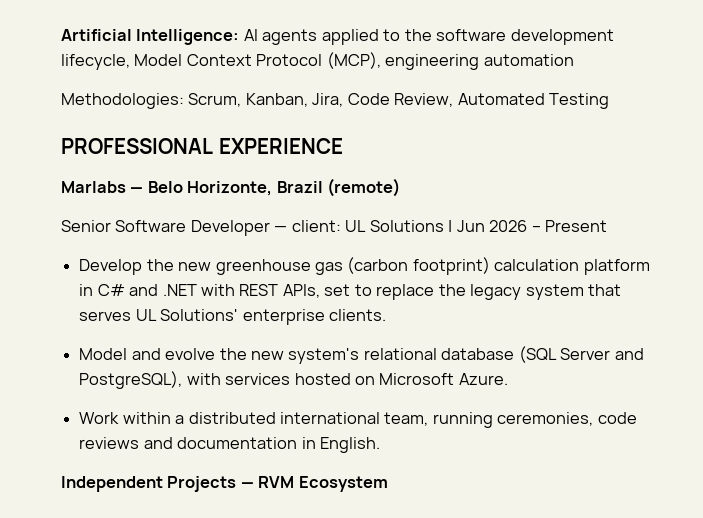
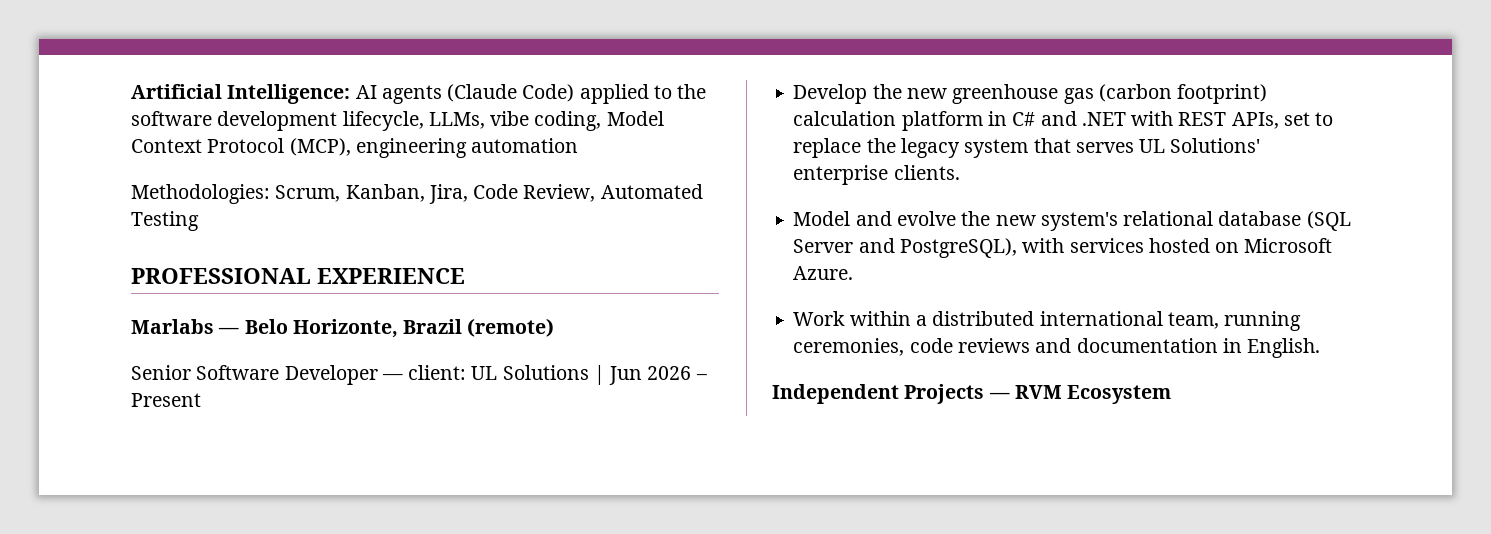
(318, 37) none -> [447,84,575,102] (Claude Code)
(130, 62) none -> [428,111,602,131] LLMs, vibe coding,

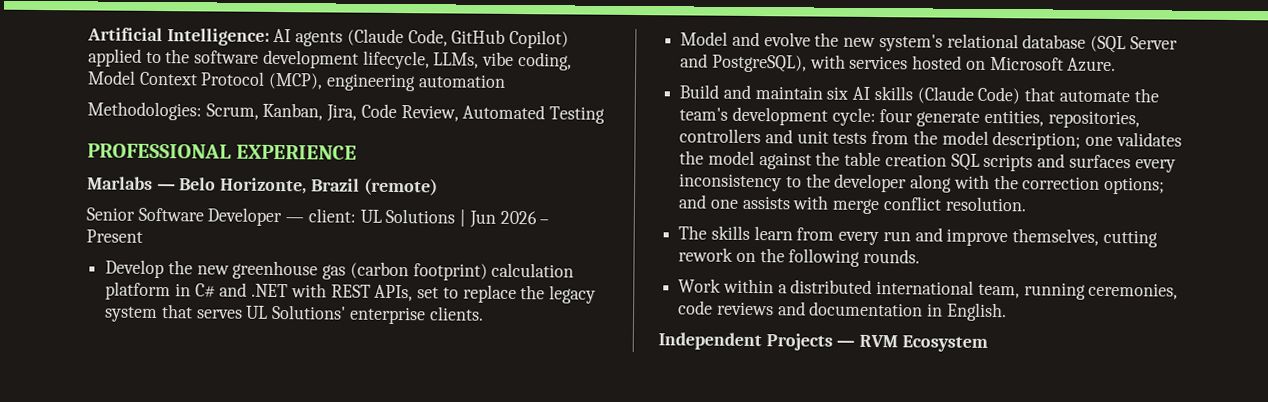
[522,84,575,102] Code) -> [407,29,570,49] Code, GitHub Copilot)
(854, 273) none -> [679,84,1159,105] [679,106,1140,129] [679,128,1182,150] [679,150,1176,173] [679,173,1166,195] [678,194,1027,215] [678,225,1158,248] [678,247,921,267] // Build and maintain six AI skills (Claude Code) that automate the team's development cycle: four generate entities, repositories, controllers and unit tests from the model description; one validates the model against the table creation SQL scripts and surfaces every inconsistency to the developer along with the correction options; and one assists with merge conflict resolution. // The skills learn from every run and improve themselves, cutting rework on the following rounds.

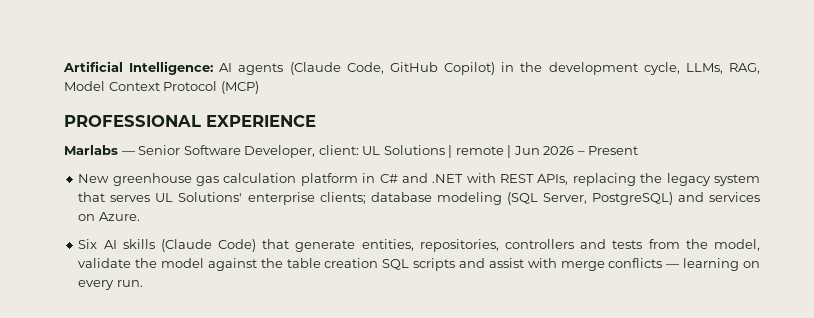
[88,48,572,71] [87,70,506,92] [87,101,606,124] [87,143,357,160] [87,176,438,196] [86,207,305,227] applied to the software development lifecycle, LLMs, vibe coding, Model Context Protocol (MCP), engineering automation // Methodologies: Scrum, Kanban, Jira, Code Review, Automated Testing // PROFESSIONAL EXPERIENCE // Marlabs — Belo Horizonte, Brazil (remote) // Senior Software Developer — -> [501,62,760,75] [64,81,259,94] [64,115,316,127] [64,145,316,158] in the development cycle, LLMs, RAG, Model Context Protocol (MCP) // PROFESSIONAL EXPERIENCE // Marlabs — Senior Software Developer,
(467, 218) none -> [455,145,512,158] remote |
[105,259,488,281] Develop the new greenhouse gas (carbon footprint) -> [78,173,220,186] New greenhouse gas
[417,284,517,304] set to replace -> [572,173,636,186] replacing
[428,306,484,321] [680,31,1178,54] [680,53,1117,73] [679,84,849,100] clients. // Model and evolve the new system's relational database (SQL Server and PostgreSQL), with services hosted on Microsoft Azure. // Build and maintain six -> [319,192,761,205] [78,212,140,221] [78,239,98,249] clients; database modeling (SQL Server, PostgreSQL) and services on Azure. // Six
[1058,88,1159,103] [679,106,914,127] automate the team's development cycle: four -> (290, 244) none
[796,130,829,144] unit -> (607, 244) none
[941,130,1182,150] model description; one validates -> [714,239,761,251] [78,258,132,268] model, validate
[1068,154,1176,173] [679,173,1166,195] [678,194,1027,215] [678,225,1158,248] [678,247,921,267] [678,278,1179,300] [678,300,1007,322] [658,332,988,352] surfaces every inconsistency to the developer along with the correction options; and one assists with merge conflict resolution. // The skills learn from every run and improve themselves, cutting rework on the following rounds. // Work within a distributed international team, running ceremonies, code reviews and documentation in English. // Independent Projects — RVM Ecosystem -> [488,258,761,271] [78,280,143,290] assist with merge conflicts — learning on every run.

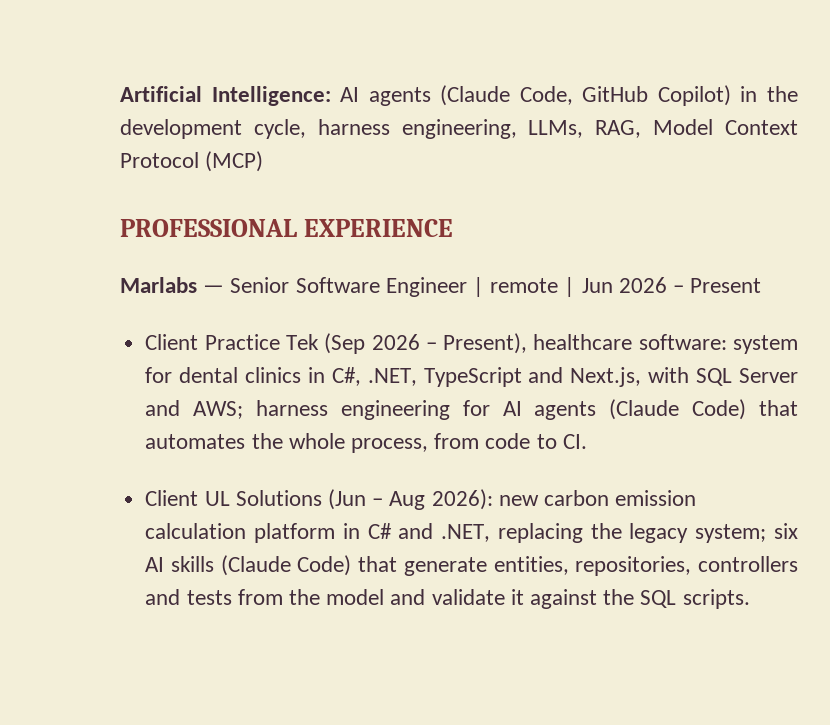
(680, 68) none -> [317,119,517,139] harness engineering,
[244,145,445,158] Developer, client: UL Solutions -> [385,277,467,297] Engineer
[78,173,220,186] New greenhouse gas -> [145,333,798,354] [145,367,798,387] [145,399,799,420] [145,433,587,453] [145,489,697,510] Client Practice Tek (Sep 2026 – Present), healthcare software: system for dental clinics in C#, .NET, TypeScript and Next.js, with SQL Server and AWS; harness engineering for AI agents (Claude Code) that automates the whole process, from code to CI. // Client UL Solutions (Jun – Aug 2026): new carbon emission
[432,173,760,186] [78,192,761,205] [78,212,140,221] [78,239,98,249] .NET with REST APIs, replacing the legacy system that serves UL Solutions' enterprise clients; database modeling (SQL Server, PostgreSQL) and services on Azure. // Six -> [441,523,798,543] .NET, replacing the legacy system; six
[714,239,761,251] [78,258,761,271] [78,280,143,290] model, validate the model against the table creation SQL scripts and assist with merge conflicts — learning on every run. -> [326,589,750,609] model and validate it against the SQL scripts.

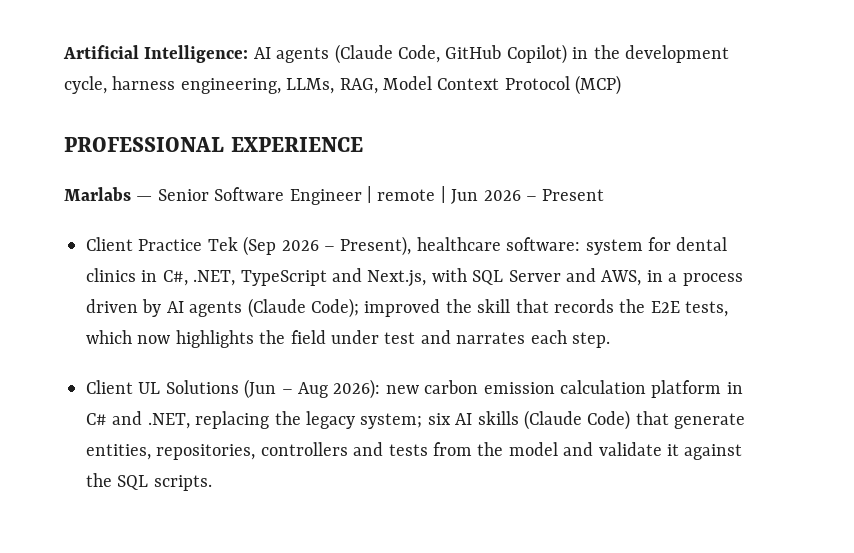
[193,399,799,420] [145,433,587,453] AWS; harness engineering for AI agents (Claude Code) that automates the whole process, from code to CI. -> [601,270,743,286] [86,298,729,318] [86,330,610,348] AWS, in a process driven by AI agents (Claude Code); improved the skill that records the E2E tests, which now highlights the field under test and narrates each step.

